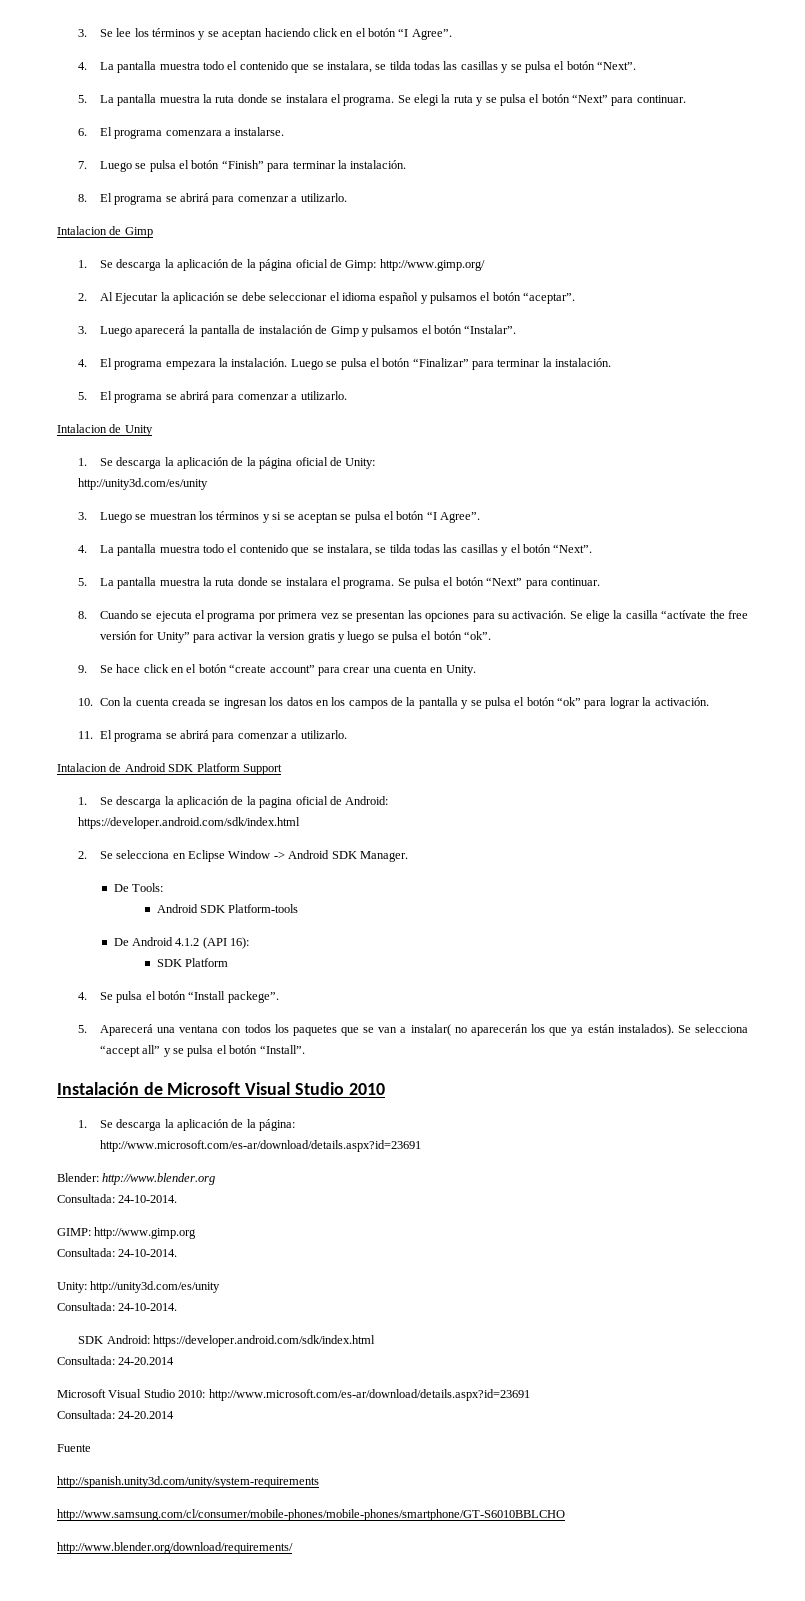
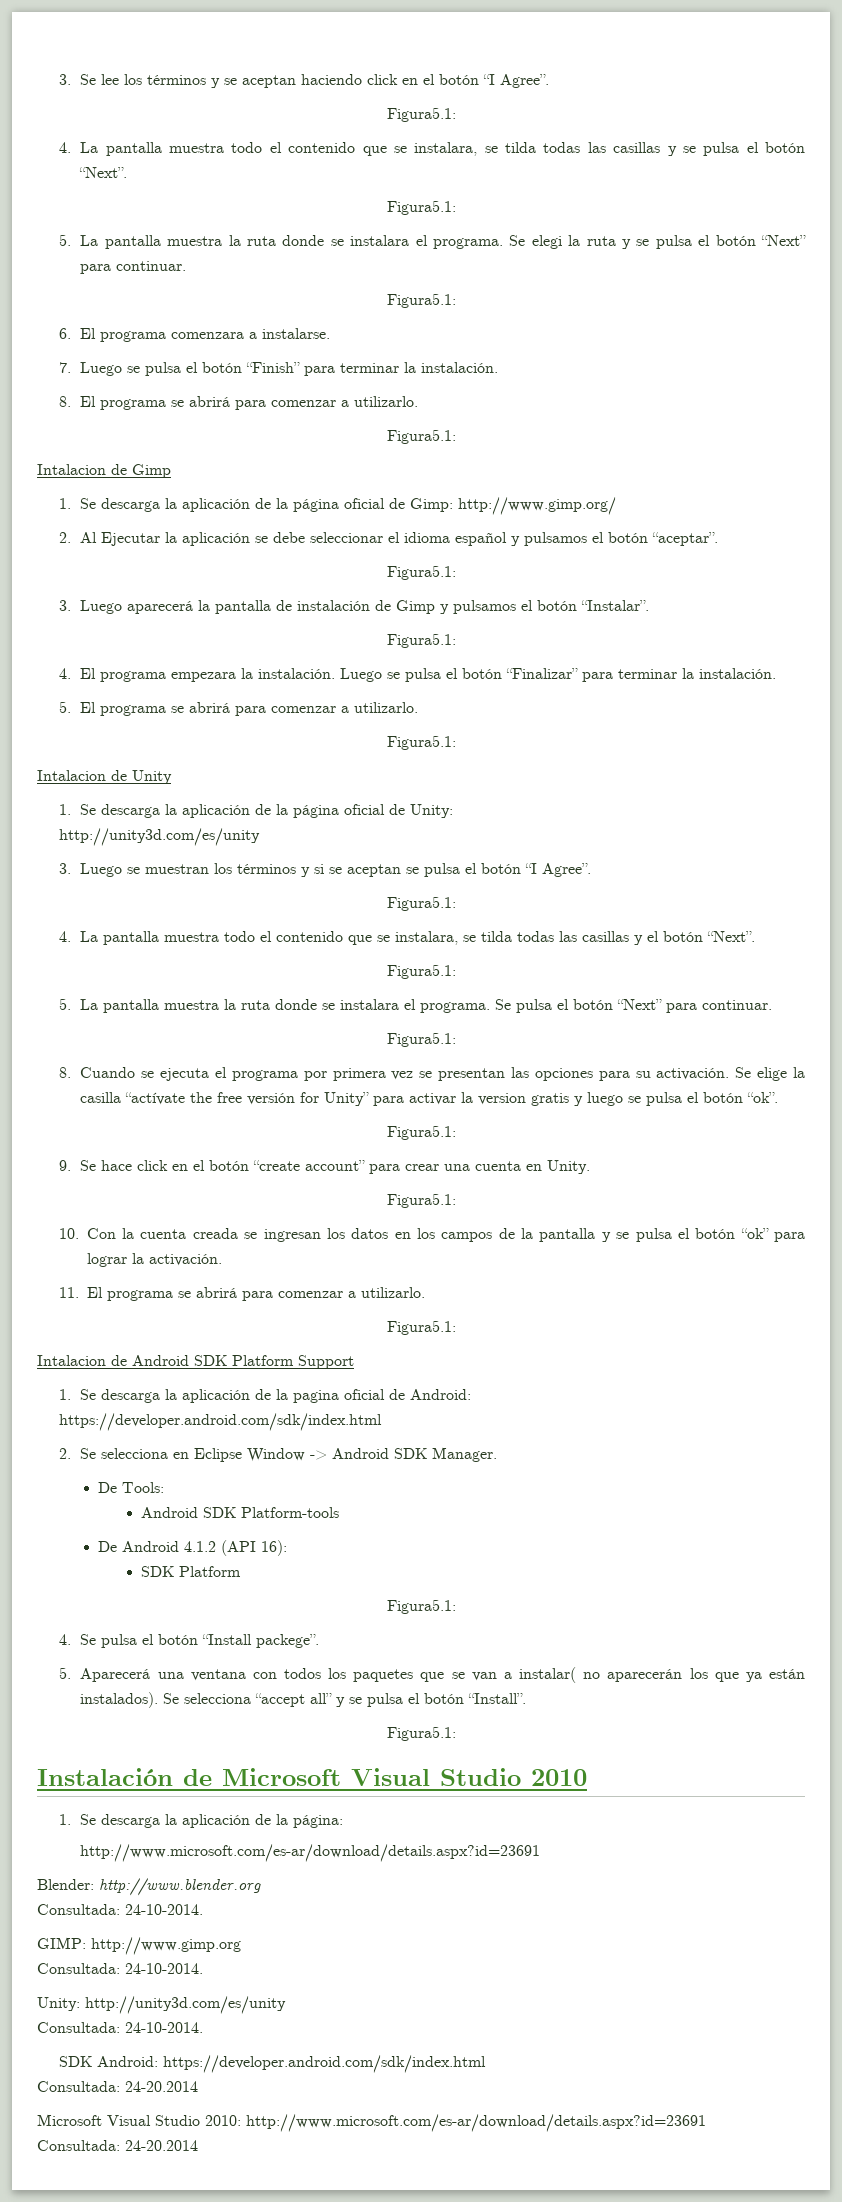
(452, 34) none -> [386,107,456,122] // Figura5.1:
(637, 65) none -> [386,200,456,215] // Figura5.1:
(686, 99) none -> [386,293,456,308] // Figura5.1:
(347, 197) none -> [386,429,456,444] // Figura5.1:
(576, 298) none -> [386,565,456,580] // Figura5.1:
(517, 329) none -> [386,633,456,648] // Figura5.1:
(347, 395) none -> [386,735,456,750] // Figura5.1:
(481, 517) none -> [386,896,456,911] // Figura5.1:
(593, 548) none -> [386,964,456,979] // Figura5.1:
(600, 582) none -> [386,1032,456,1047] // Figura5.1:
(492, 635) none -> [386,1125,456,1140] // Figura5.1:
(476, 670) none -> [386,1193,456,1208] // Figura5.1:
(347, 734) none -> [386,1320,456,1335] // Figura5.1:
(228, 962) none -> [386,1599,456,1614] // Figura5.1:
(305, 1049) none -> [386,1726,456,1741] // Figura5.1:
[57,1444,91,1452] [57,1476,319,1488] [57,1509,565,1521] [57,1542,293,1554] // Fuente // http://spanish.unity3d.com/unity/system-requirements // http://www.samsung.com/cl/consumer/mobile-phones/mobile-phones/smartphone/GT-S6010BBLCHO // http://www.blender.org/download/requirements/ -> (198, 2145) none

